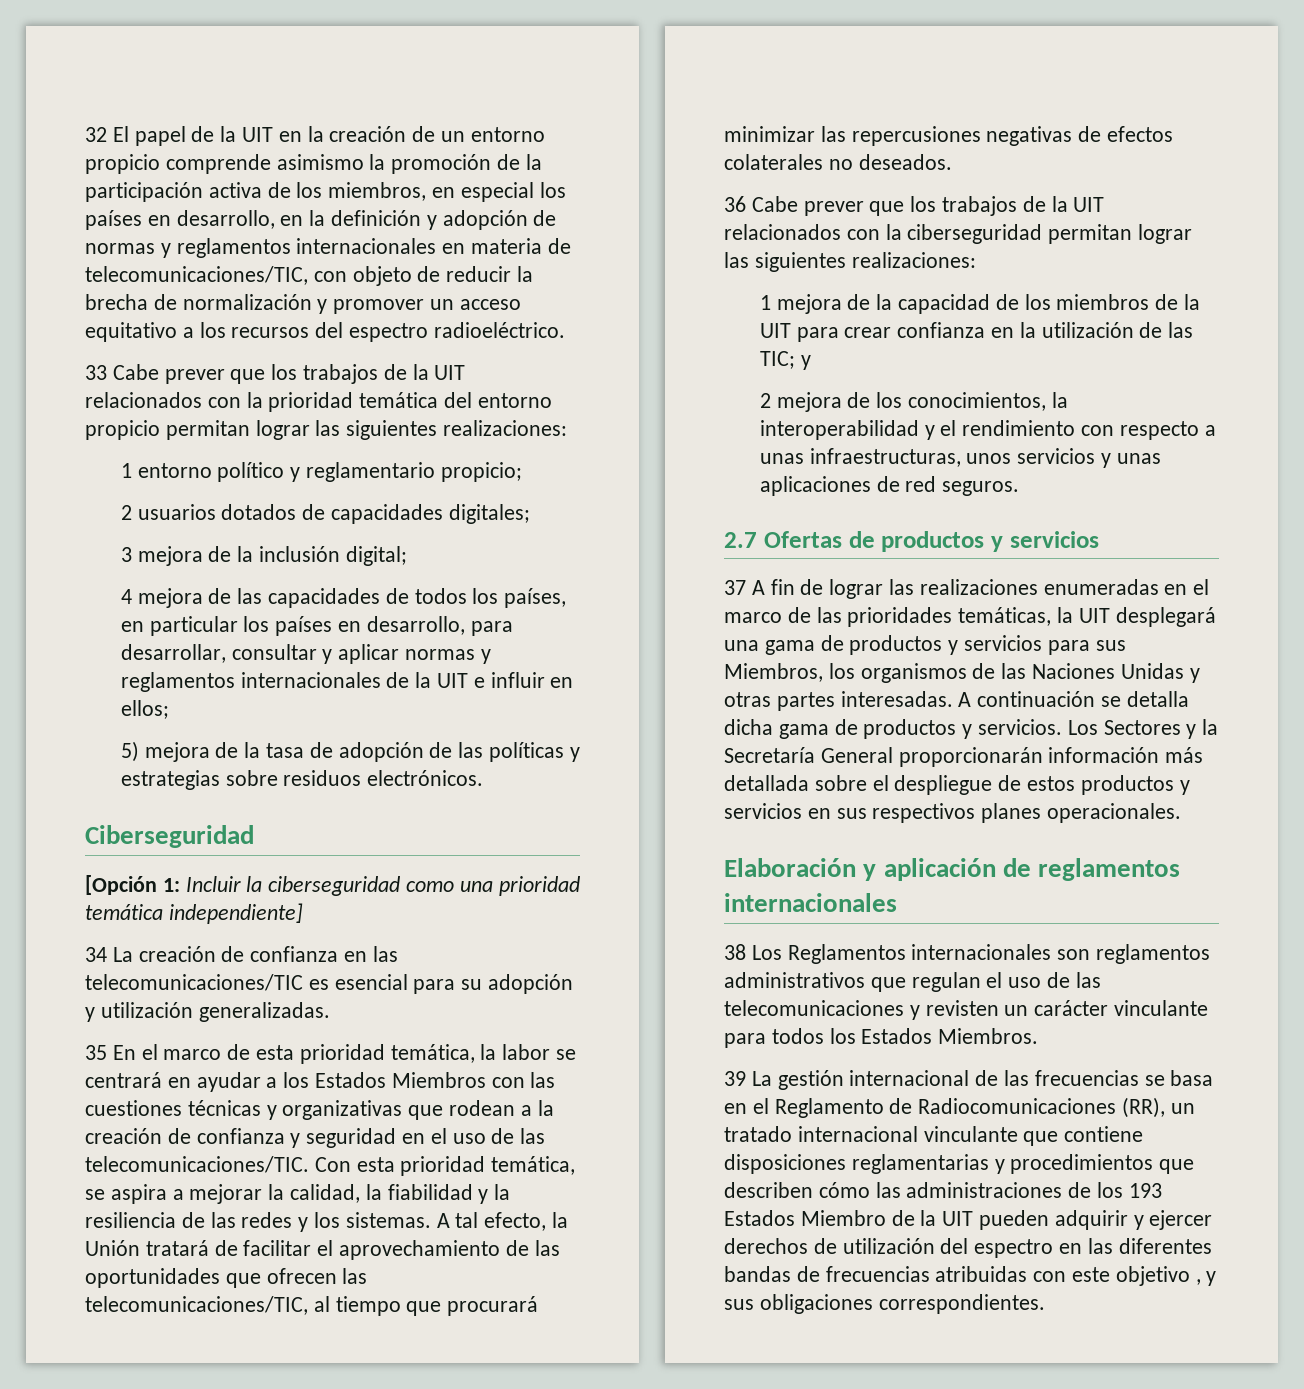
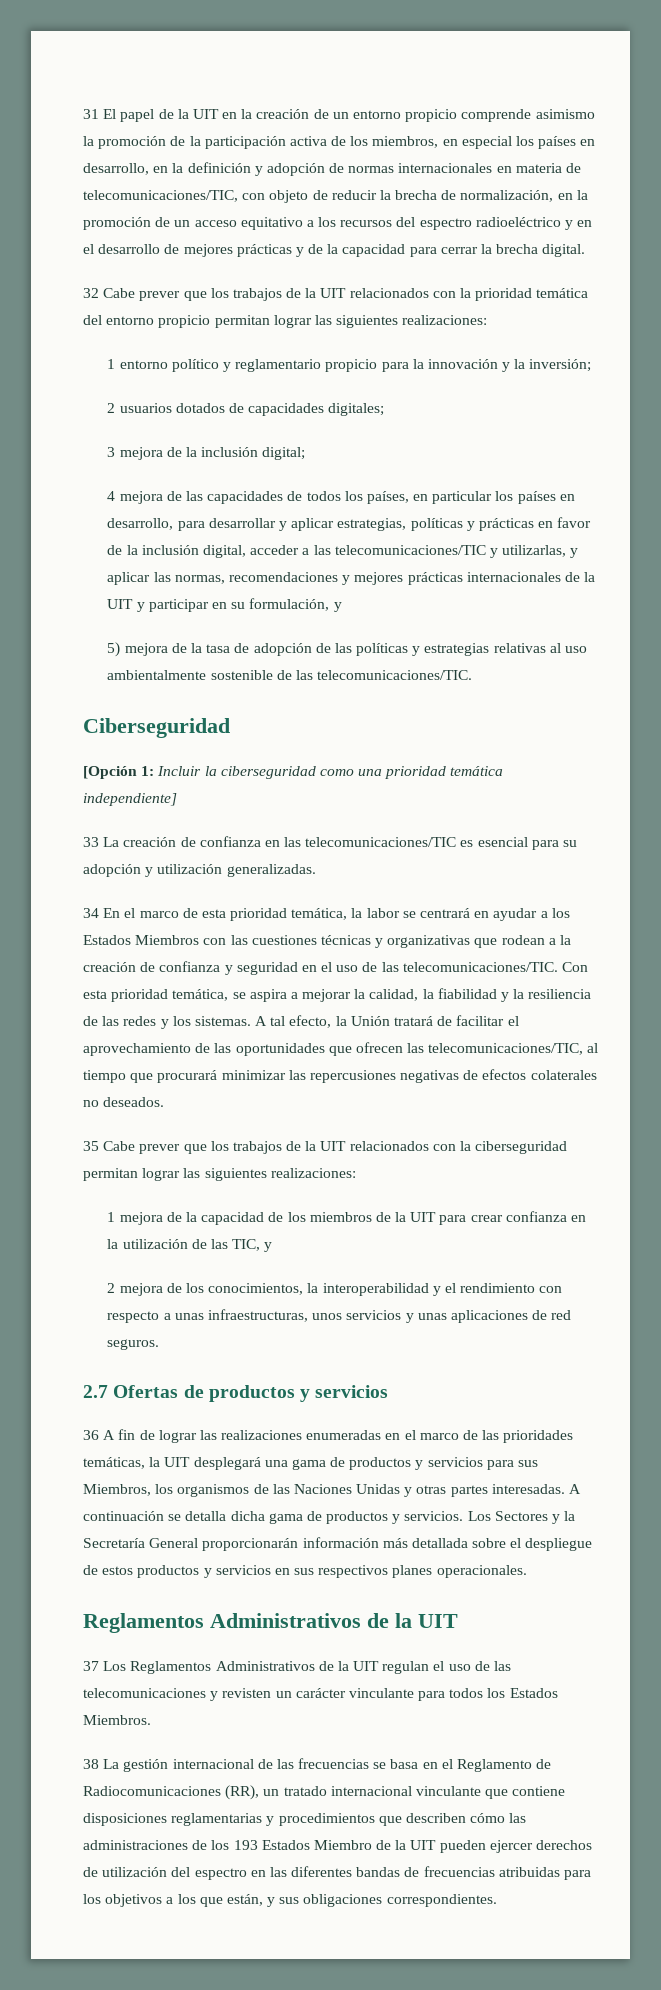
[85,127,107,142] 32 -> [83,109,99,119] 31
[160,238,291,258] y reglamentos -> (395, 169) none
[182,294,425,314] normalización y promover -> [460,190,588,202] [83,217,171,230] normalización, en la promoción de
[433,322,565,338] [85,365,107,380] radioeléctrico. // 33 -> [475,217,593,230] [83,244,586,257] [83,288,99,298] radioeléctrico y en el desarrollo de mejores prácticas y de la capacidad para cerrar la brecha digital. // 32
[440,462,522,482] propicio; -> [325,359,592,372] propicio para la innovación y la inversión;
[120,644,491,664] [120,672,574,692] [120,700,169,719] desarrollar, consultar y aplicar normas y reglamentos internacionales de la UIT e influir en ellos; -> [208,517,592,531] [107,545,579,558] [107,572,596,585] [107,598,342,612] desarrollar y aplicar estrategias, políticas y prácticas en favor de la inclusión digital, acceder a las telecomunicaciones/TIC y utilizarlas, y aplicar las normas, recomendaciones y mejores prácticas internacionales de la UIT y participar en su formulación, y
[225,770,484,786] sobre residuos electrónicos. -> [493,643,588,653] [107,670,473,680] relativas al uso ambientalmente sostenible de las telecomunicaciones/TIC.
[85,947,107,962] 34 -> [83,837,99,847] 33
[85,1045,107,1060] 35 -> [83,908,99,918] 34
[724,196,746,212] 36 -> [83,1141,99,1151] 35
[759,351,795,369] TIC; -> [232,1239,261,1251] TIC,
[724,580,746,595] 37 -> [83,1430,99,1440] 36
[724,858,1181,881] [724,893,897,912] [724,944,1211,964] [724,972,906,992] Elaboración y aplicación de reglamentos internacionales // 38 Los Reglamentos internacionales son reglamentos administrativos que -> [83,1613,458,1633] [83,1661,380,1674] Reglamentos Administrativos de la UIT // 37 Los Reglamentos Administrativos de la UIT
[724,1071,746,1086] 39 -> [83,1759,99,1769] 38
[1054,1210,1144,1230] adquirir y -> (486, 1846) none
[1033,1266,1201,1286] con este objetivo , -> [564,1870,592,1880] [83,1894,263,1907] para los objetivos a los que están,

